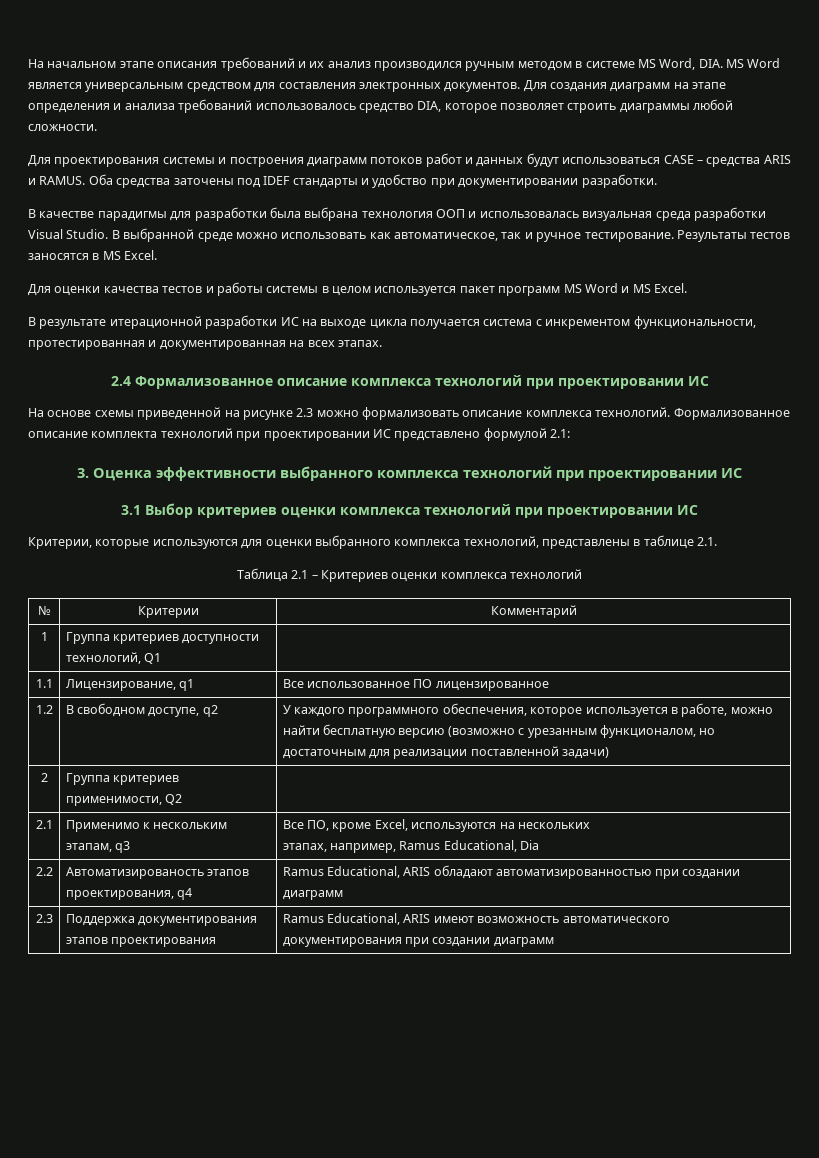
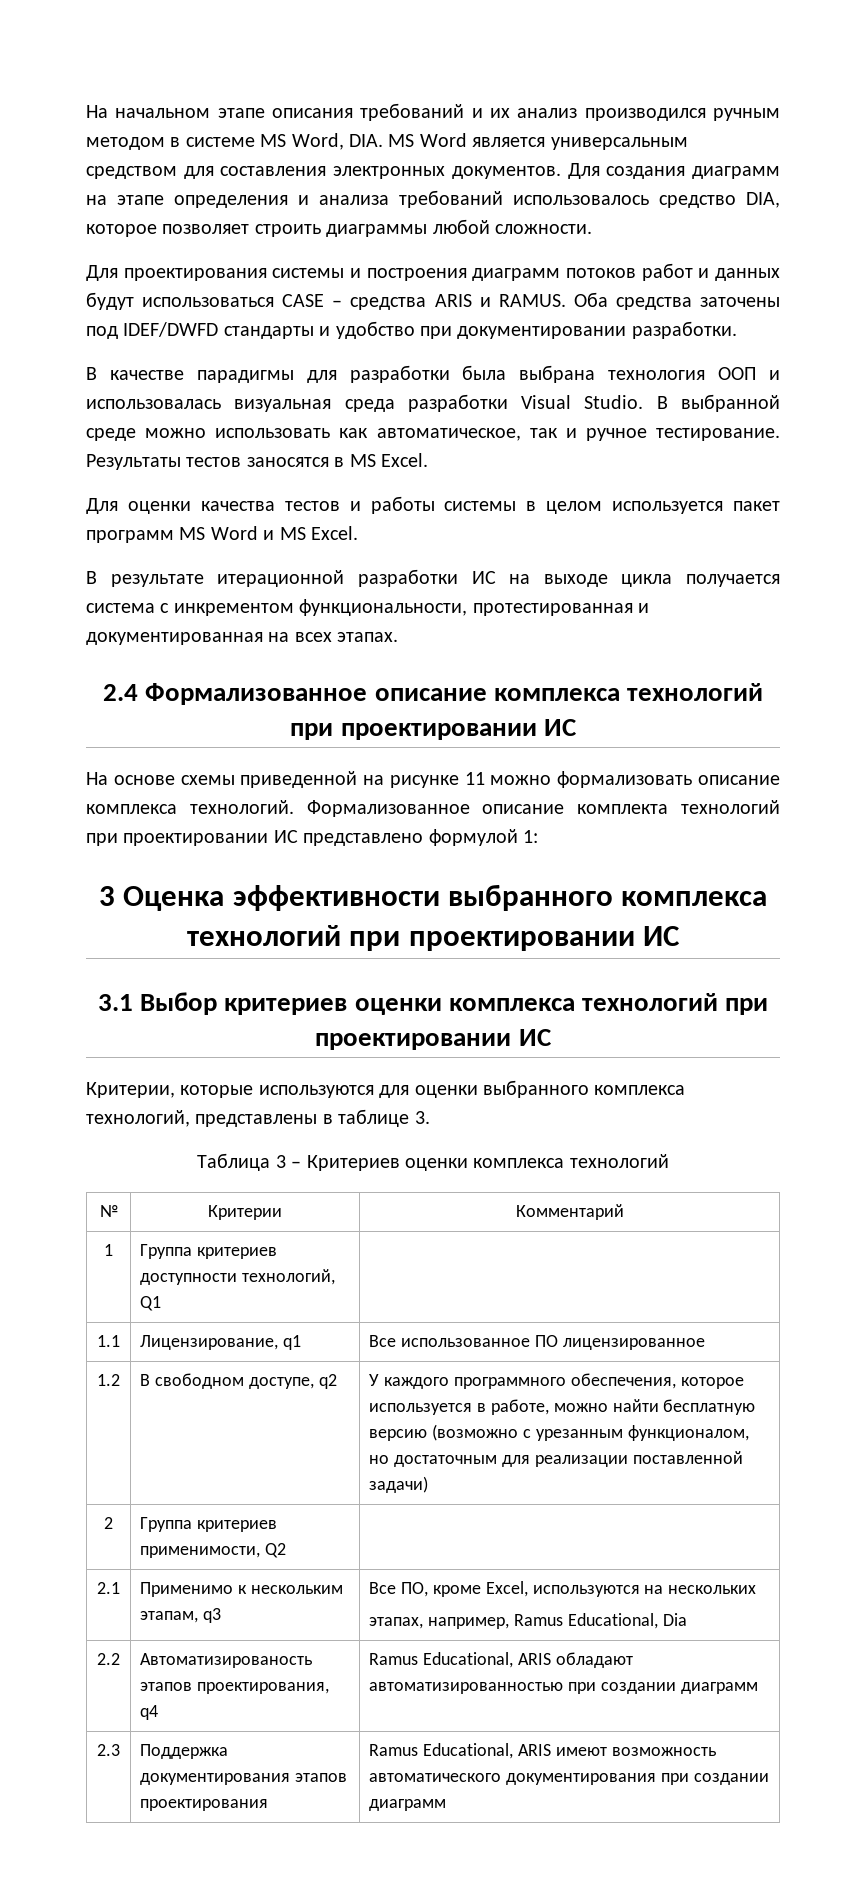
[263,176,291,185] IDEF -> [123,322,219,337] IDEF/DWFD
[296,408,314,417] 2.3 -> [464,772,485,785] 11
[550,429,570,438] [77,468,89,478] 2.1: // 3. -> [523,830,538,843] [98,886,115,906] 1: // 3
[697,537,718,546] 2.1. -> [414,1111,430,1124] 3.
[291,570,309,579] 2.1 -> [275,1155,286,1168] 3

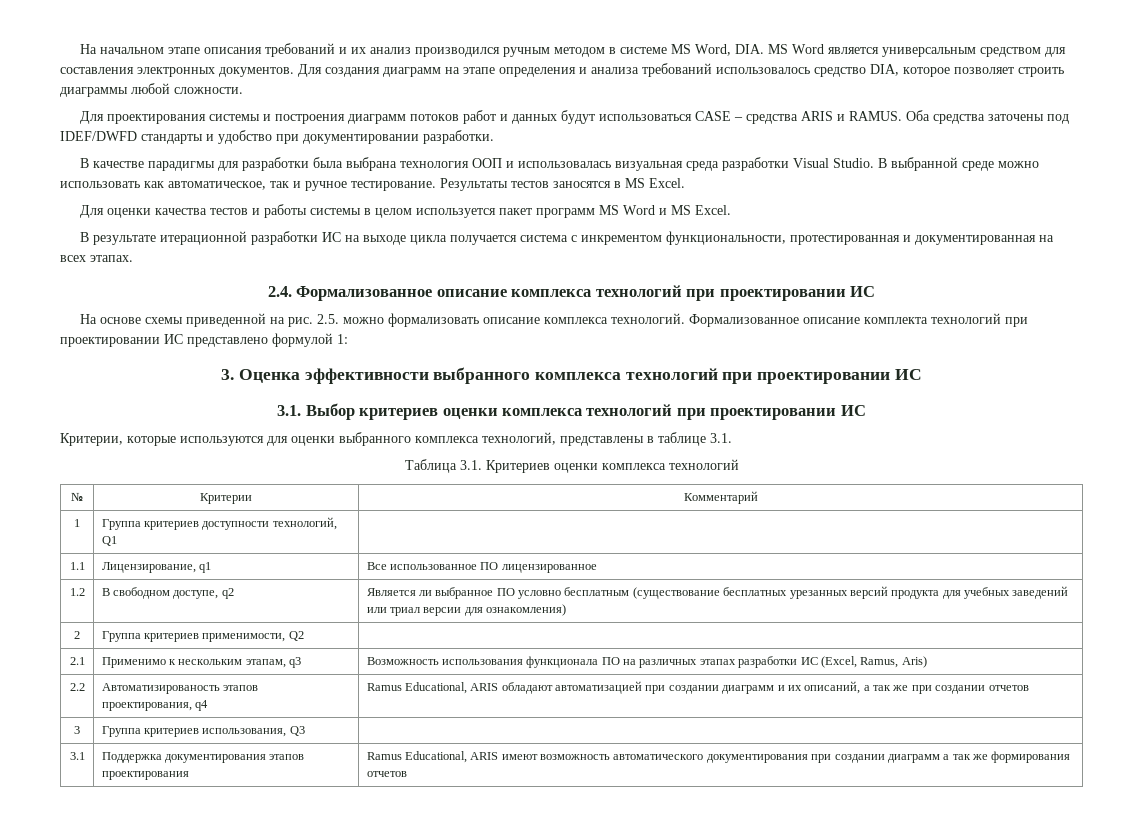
[102,684,138,701] 2.4 -> [267,286,292,297] 2.4.
[389,772,485,788] рисунке 11 -> [288,314,340,327] рис. 2.5.
[98,886,115,906] 3 -> [221,369,235,380] 3.
[97,994,133,1011] 3.1 -> [277,405,302,416] 3.1.
[414,1111,430,1124] 3. -> [710,433,732,443] 3.1.
[275,1155,302,1168] 3 – -> [459,460,482,470] 3.1.
[369,1373,744,1389] [369,1399,756,1415] [369,1424,749,1441] [369,1451,743,1467] [369,1476,429,1493] У каждого программного обеспечения, которое используется в работе, можно найти бесплатную версию (возможно с урезанным функционалом, но достаточным для реализации поставленной задачи) -> [366,586,1069,599] [366,604,567,616] Является ли выбранное ПО условно бесплатным (существование бесплатных урезанных версий продукта для учебных заведений или триал версии для ознакомления)
[369,1581,757,1597] [369,1613,687,1629] Все ПО, кроме Excel, используются на нескольких // этапах, например, Ramus Educational, Dia -> [366,656,927,668] Возможность использования функционала ПО на различных этапах разработки ИС (Excel, Ramus, Aris)
[369,1682,758,1694] [97,1744,120,1756] автоматизированностью при создании диаграмм // 2.3 -> [555,681,1029,694] [74,726,80,734] [101,726,305,737] [69,752,85,760] автоматизацией при создании диаграмм и их описаний, а так же при создании отчетов // 3 | Группа критериев использования, Q3 | // 3.1
(447, 1805) none -> [943,751,1071,763] [366,771,407,777] а так же формирования отчетов

